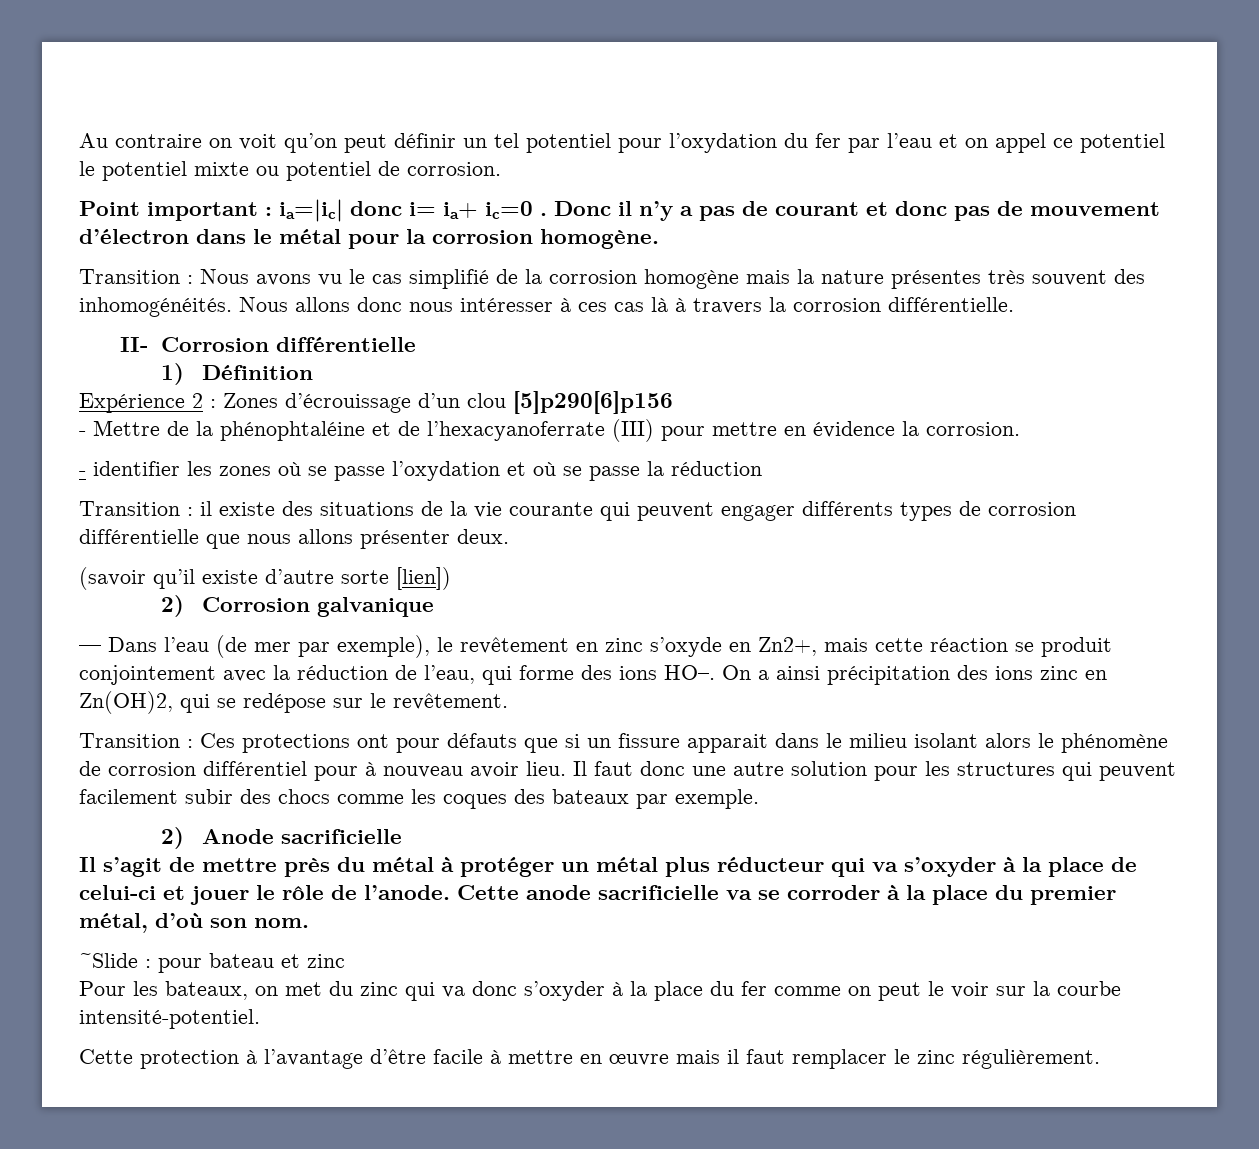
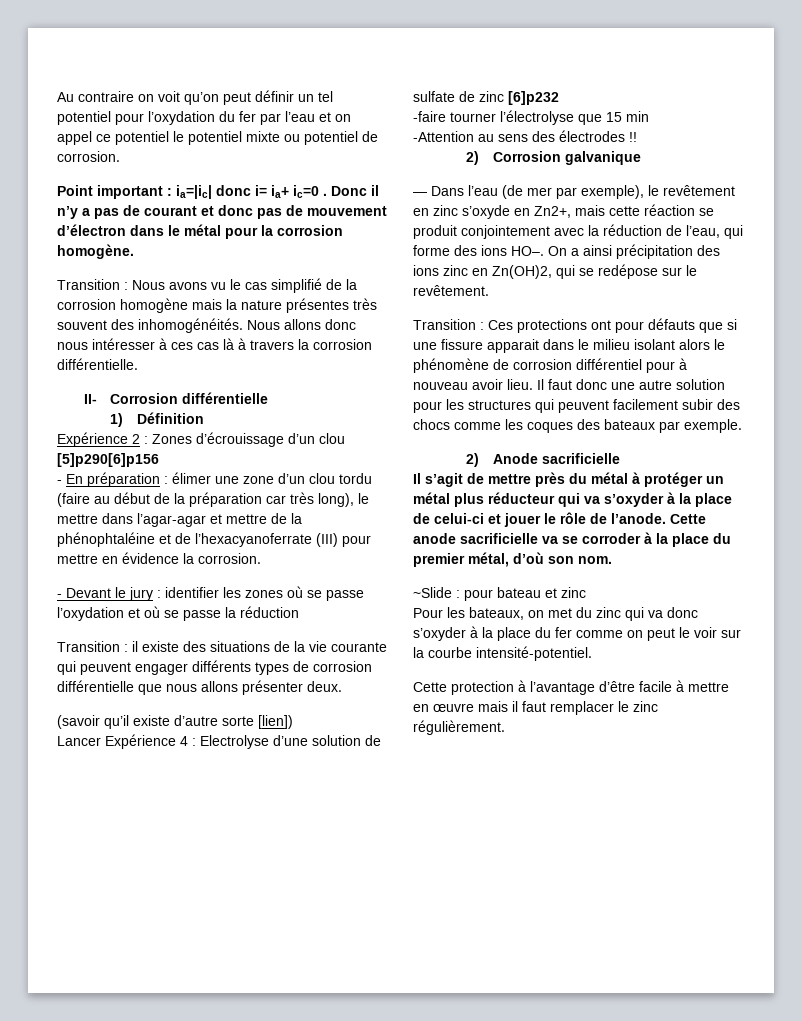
[93,420,160,436] Mettre -> [66,472,372,487] [57,492,369,507] [57,513,267,527] En préparation : élimer une zone d’un clou tordu (faire au début de la préparation car très long), le mettre dans l’agar-agar et mettre
(86, 473) none -> [66,587,161,601] Devant le jury :
(451, 578) none -> [57,734,381,749] [413,91,559,105] [413,110,649,125] [413,130,637,142] // Lancer Expérience 4 : Electrolyse d’une solution de sulfate de zinc [6]p232 // -faire tourner l’électrolyse que 15 min // -Attention au sens des électrodes !!
[587,738,611,748] un -> [413,342,437,350] une

